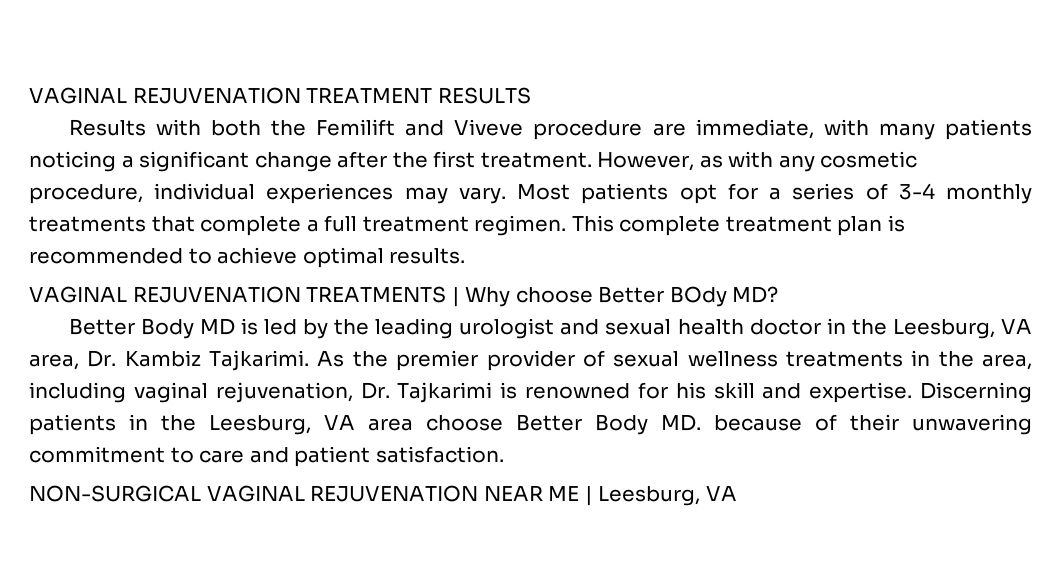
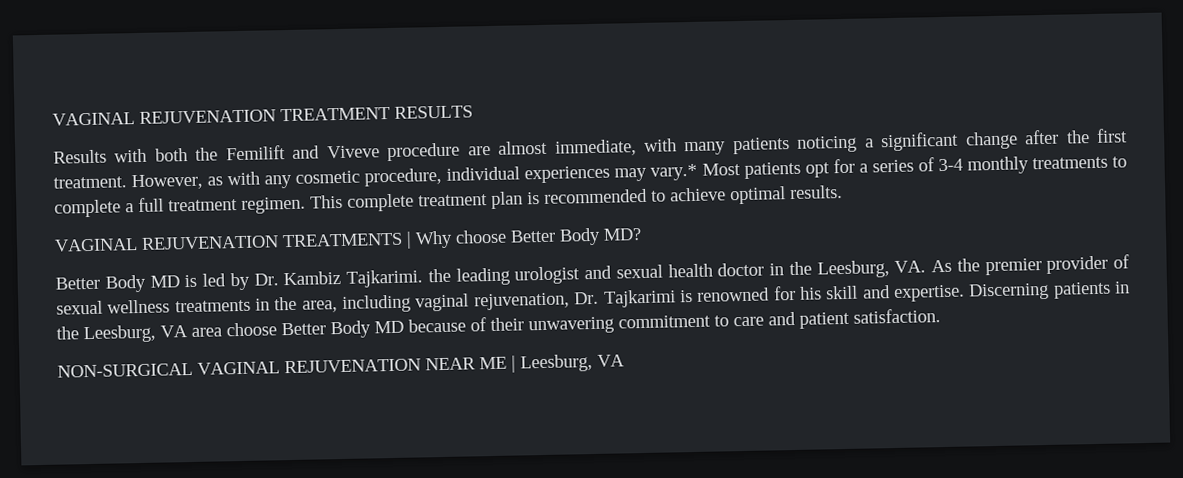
(686, 129) none -> [498,140,549,155] almost
[458,187,506,204] vary. -> [650,163,698,181] vary.*
[151,216,195,232] that -> [1111,156,1127,168] to
[669,286,727,307] BOdy -> [559,227,601,246] Body
(329, 329) none -> [253,269,423,288] Dr. Kambiz Tajkarimi.
[1000,319,1032,334] [29,350,310,371] VA area, Dr. Kambiz Tajkarimi. -> [894,260,927,273] VA.
[661,414,701,431] MD. -> [374,320,404,334] MD

